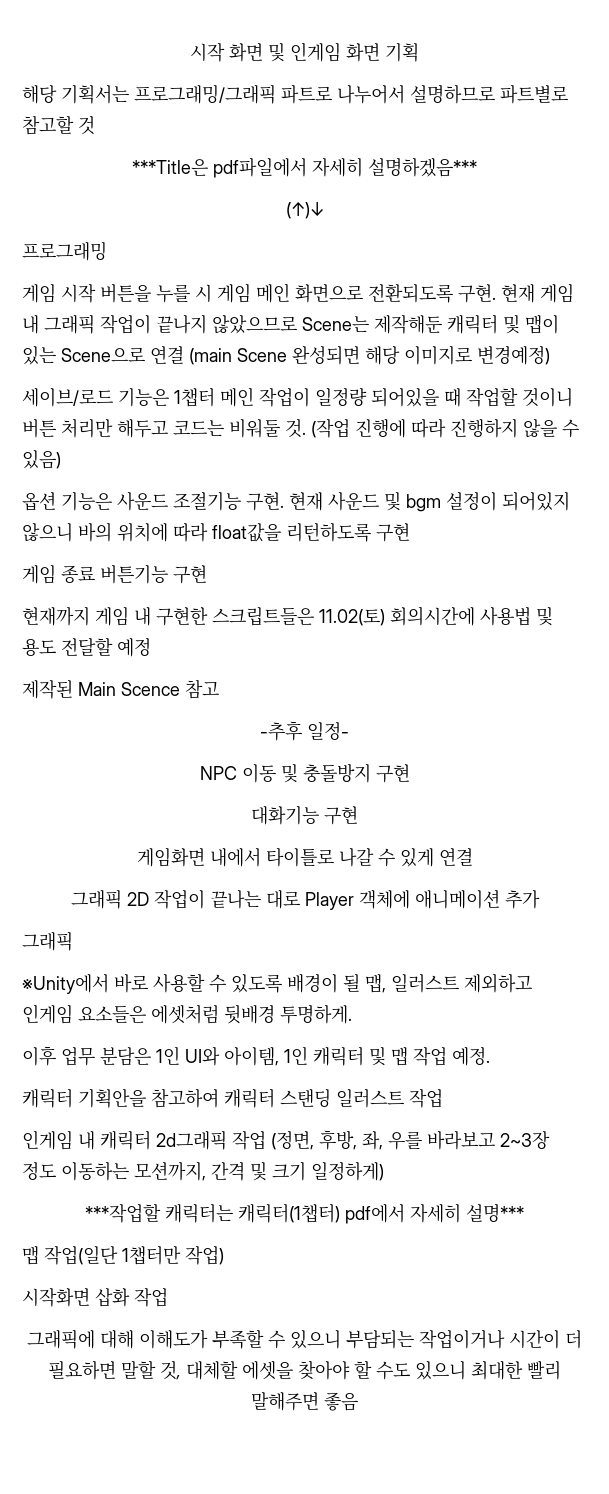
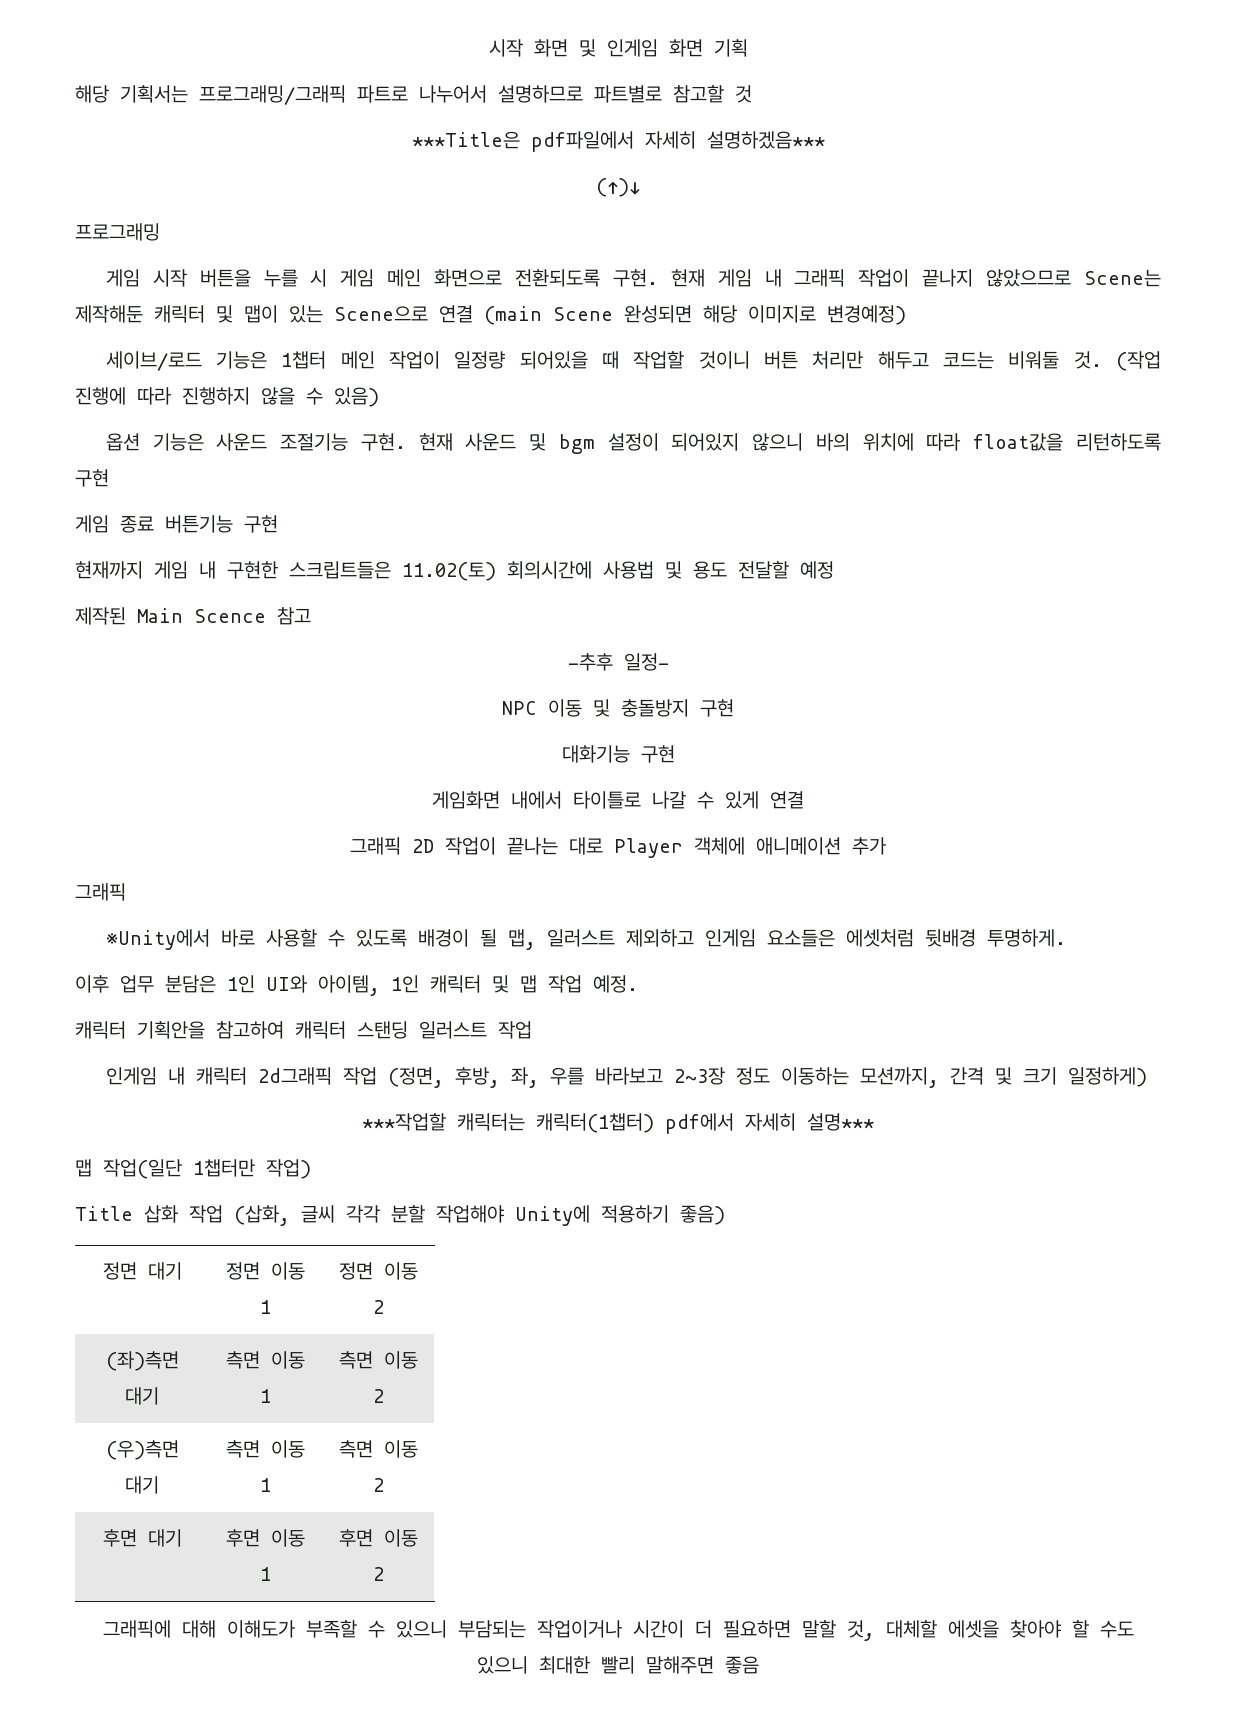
[22,1288,90,1307] 시작화면 -> [75,1206,133,1221] Title
(168, 1297) none -> [234,1205,725,1226] [102,1262,182,1280] [225,1262,305,1280] [259,1300,271,1314] [338,1262,418,1280] [372,1300,384,1314] [105,1351,179,1371] [125,1387,159,1405] [225,1351,305,1369] [259,1389,271,1403] [338,1351,418,1369] [372,1389,384,1403] [105,1440,179,1460] [125,1476,159,1494] [225,1440,305,1458] [259,1478,271,1492] [338,1440,418,1458] [372,1478,384,1492] [102,1529,182,1547] [225,1529,305,1547] [259,1567,271,1581] [338,1529,418,1547] [372,1567,384,1581] (삽화, 글씨 각각 분할 작업해야 Unity에 적용하기 좋음) // 정면 대기 | 정면 이동 1 | 정면 이동 2 // (좌)측면 대기 | 측면 이동 1 | 측면 이동 2 // (우)측면 대기 | 측면 이동 1 | 측면 이동 2 // 후면 대기 | 후면 이동 1 | 후면 이동 2

